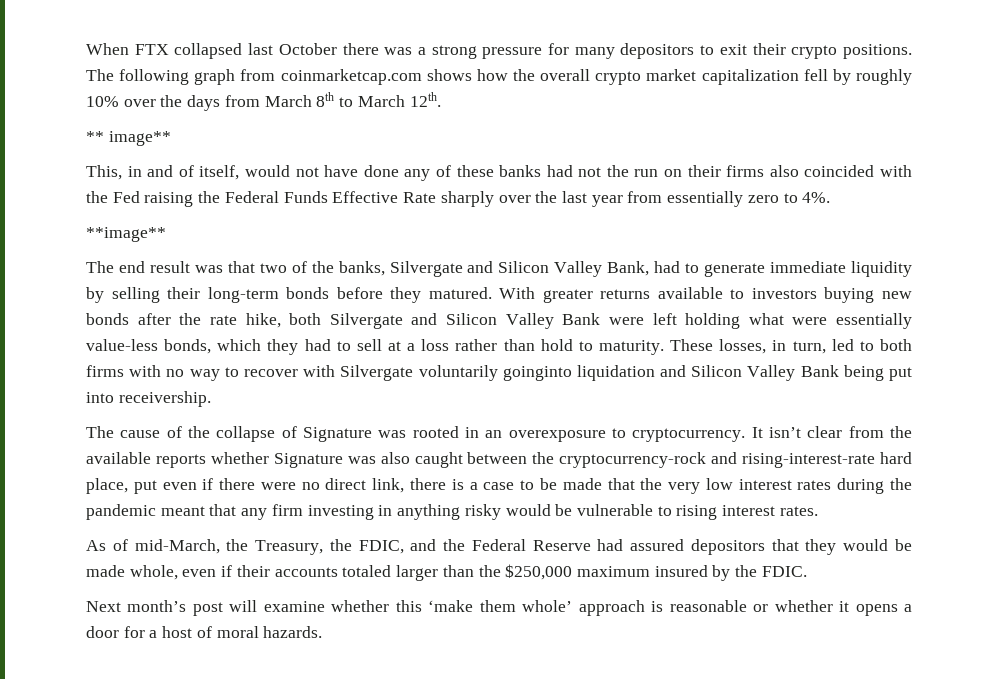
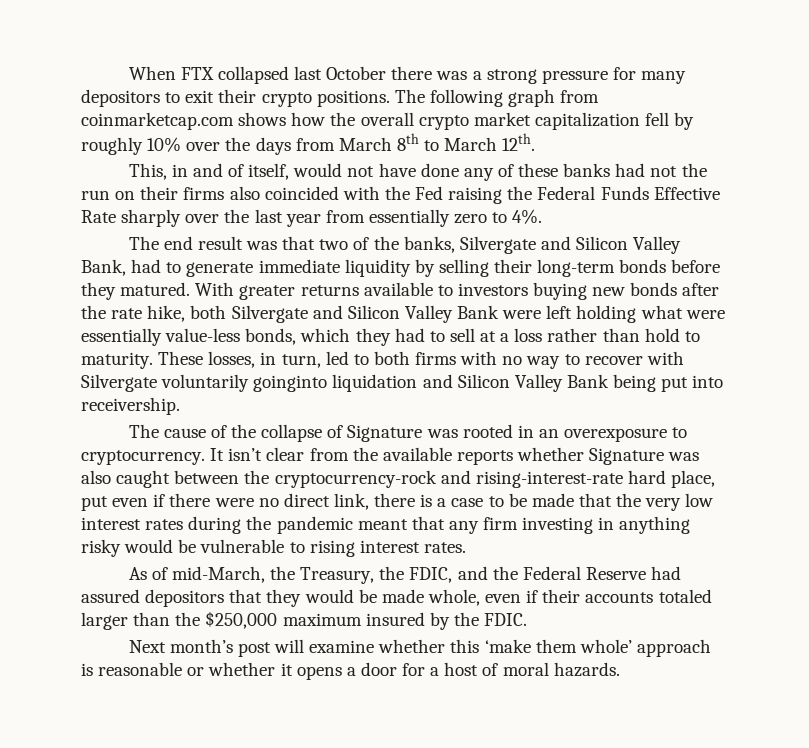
[86,131,171,146] // ** image** -> (536, 142) none
[86,227,166,242] // **image** -> (543, 216) none

